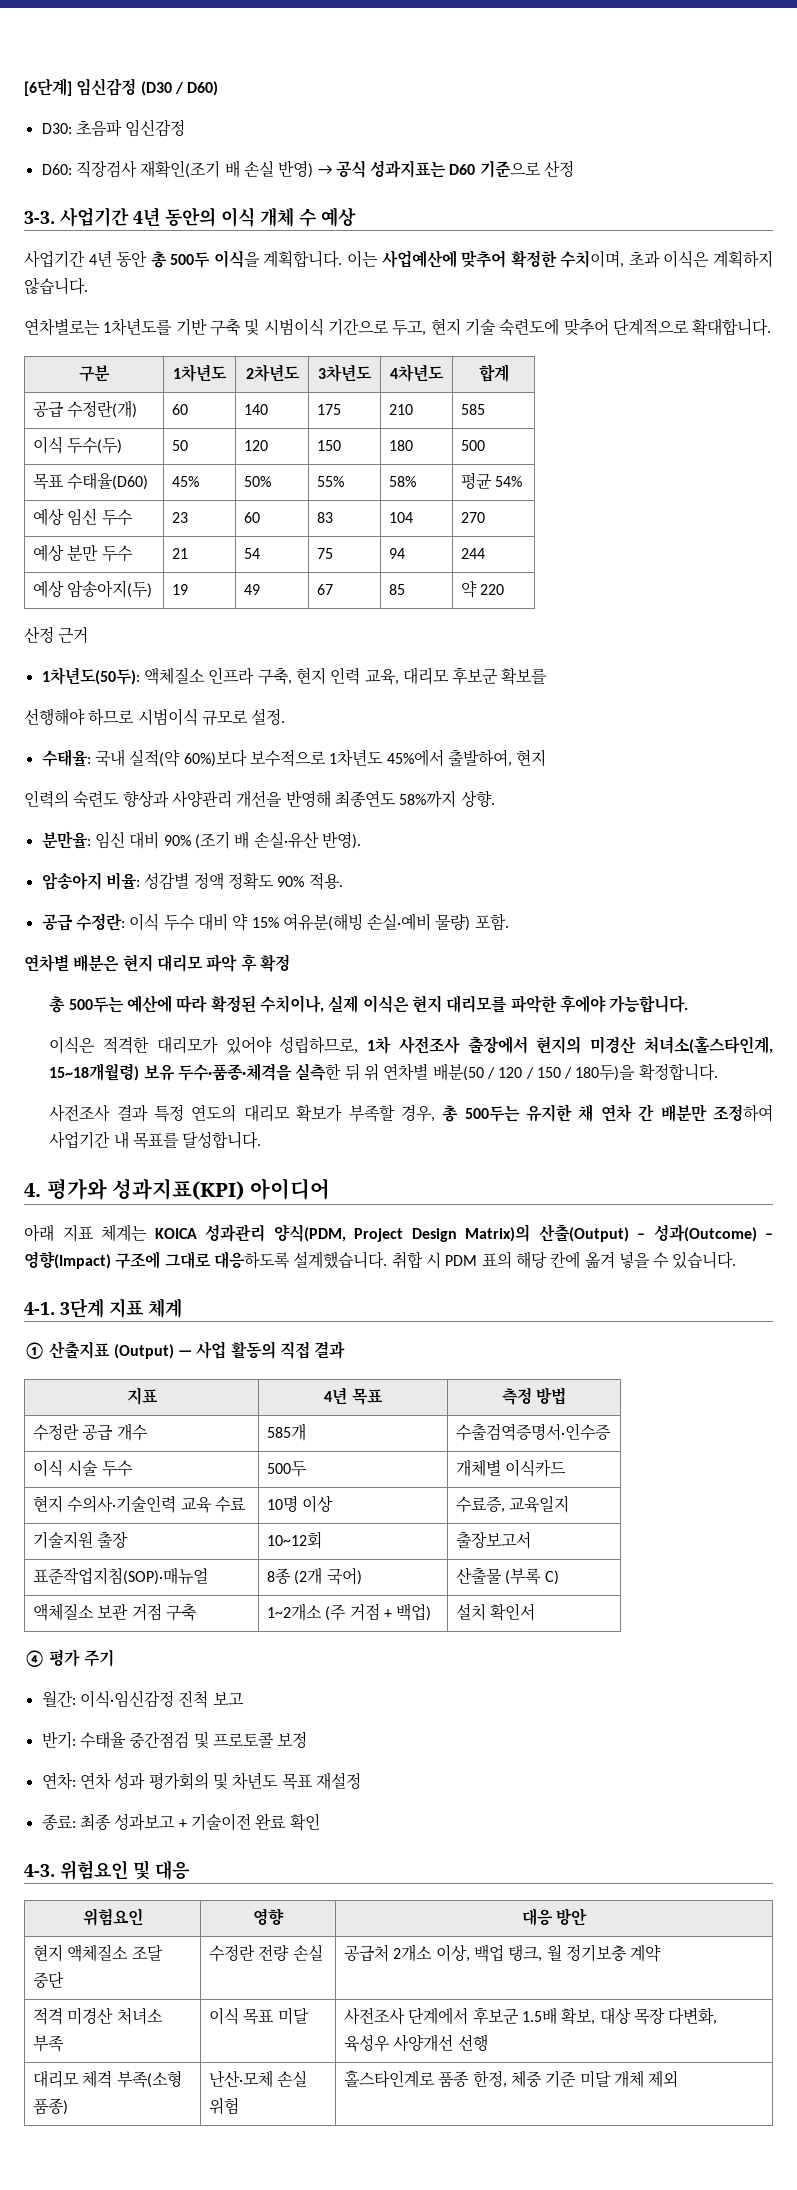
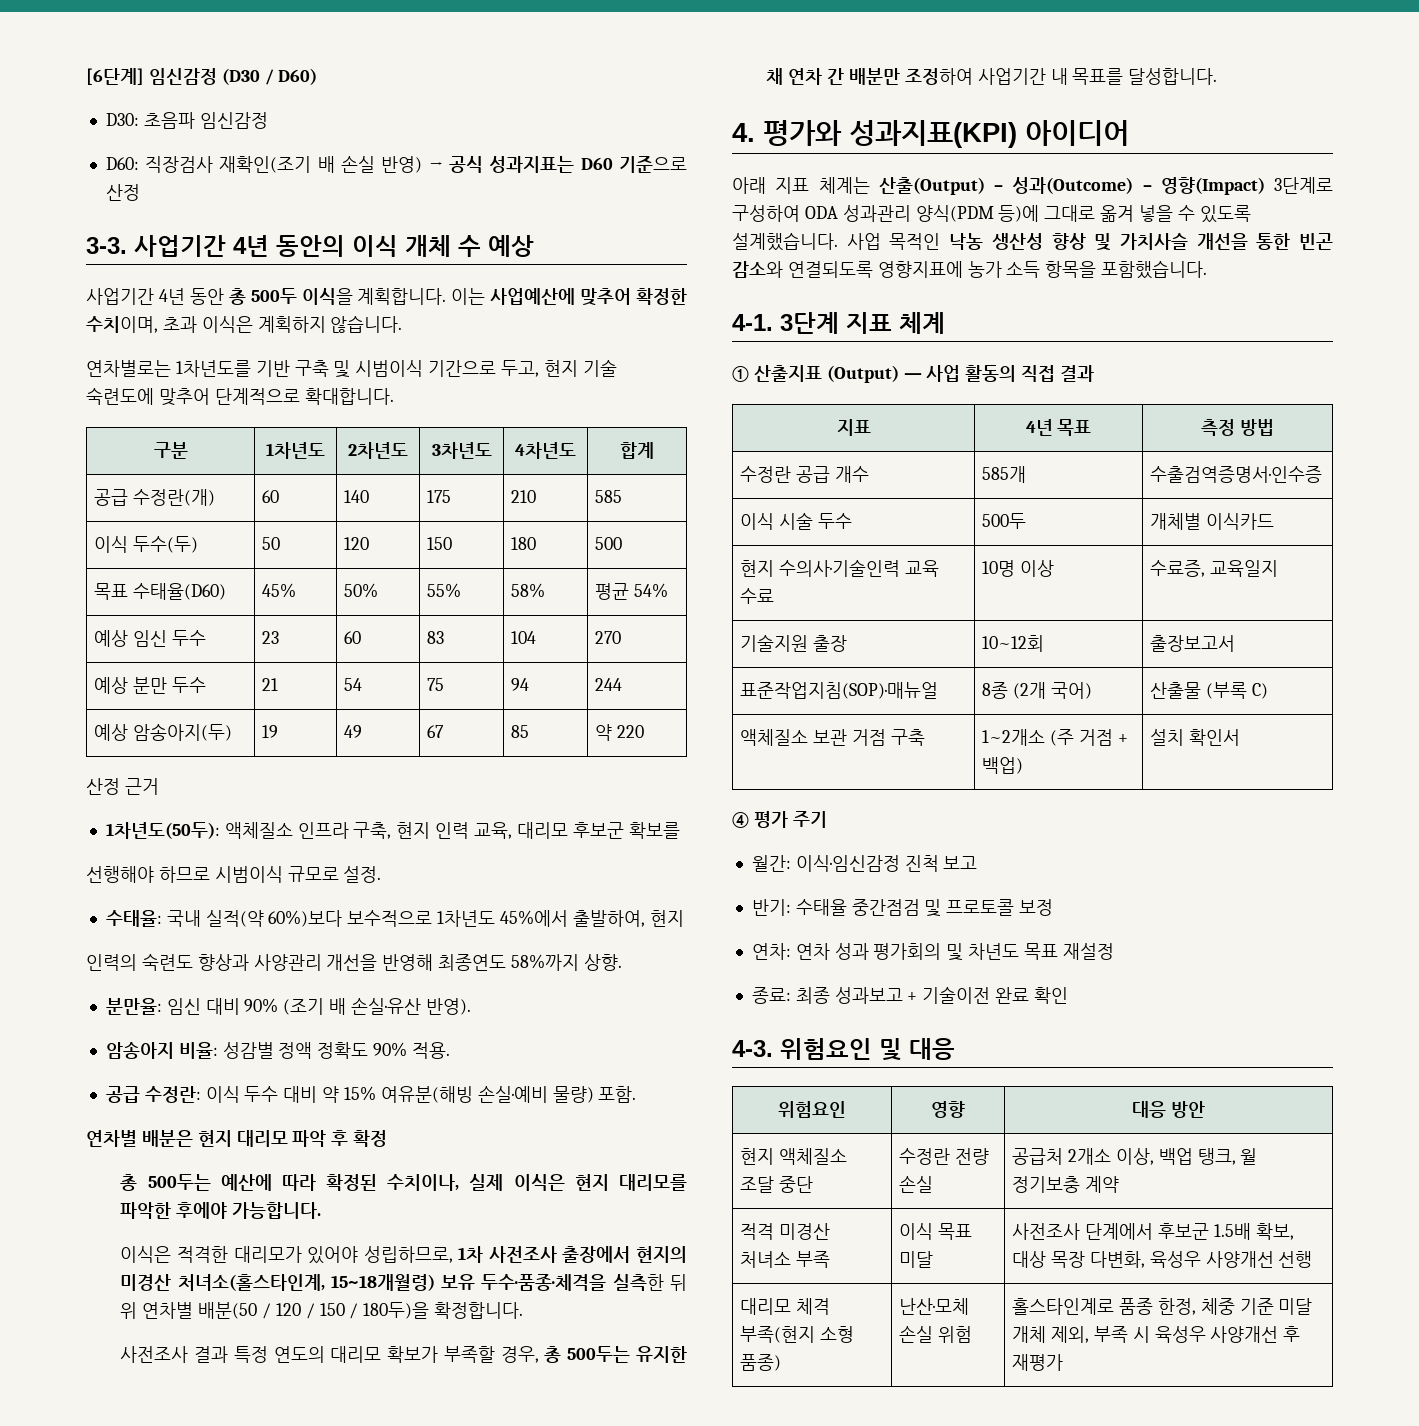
[154,1224,530,1242] KOICA 성과관리 양식(PDM, Project Design Matrix)의 -> (870, 185) none
[115,1251,737,1269] 구조에 그대로 대응하도록 설계했습니다. 취합 시 PDM 표의 해당 칸에 옮겨 넣을 수 있습니다. -> [1274,177,1333,194] [732,205,1251,223] [732,232,1333,251] [732,260,1208,279] 3단계로 구성하여 ODA 성과관리 양식(PDM 등)에 그대로 옮겨 넣을 수 있도록 설계했습니다. 사업 목적인 낙농 생산성 향상 및 가치사슬 개선을 통한 빈곤 감소와 연결되도록 영향지표에 농가 소득 항목을 포함했습니다.
[116,2070,182,2088] 부족(소형 -> [740,1326,854,1343] 부족(현지 소형
[648,2070,679,2088] 제외 -> [1050,1326,1301,1343] [1012,1354,1064,1371] 제외, 부족 시 육성우 사양개선 후 재평가

